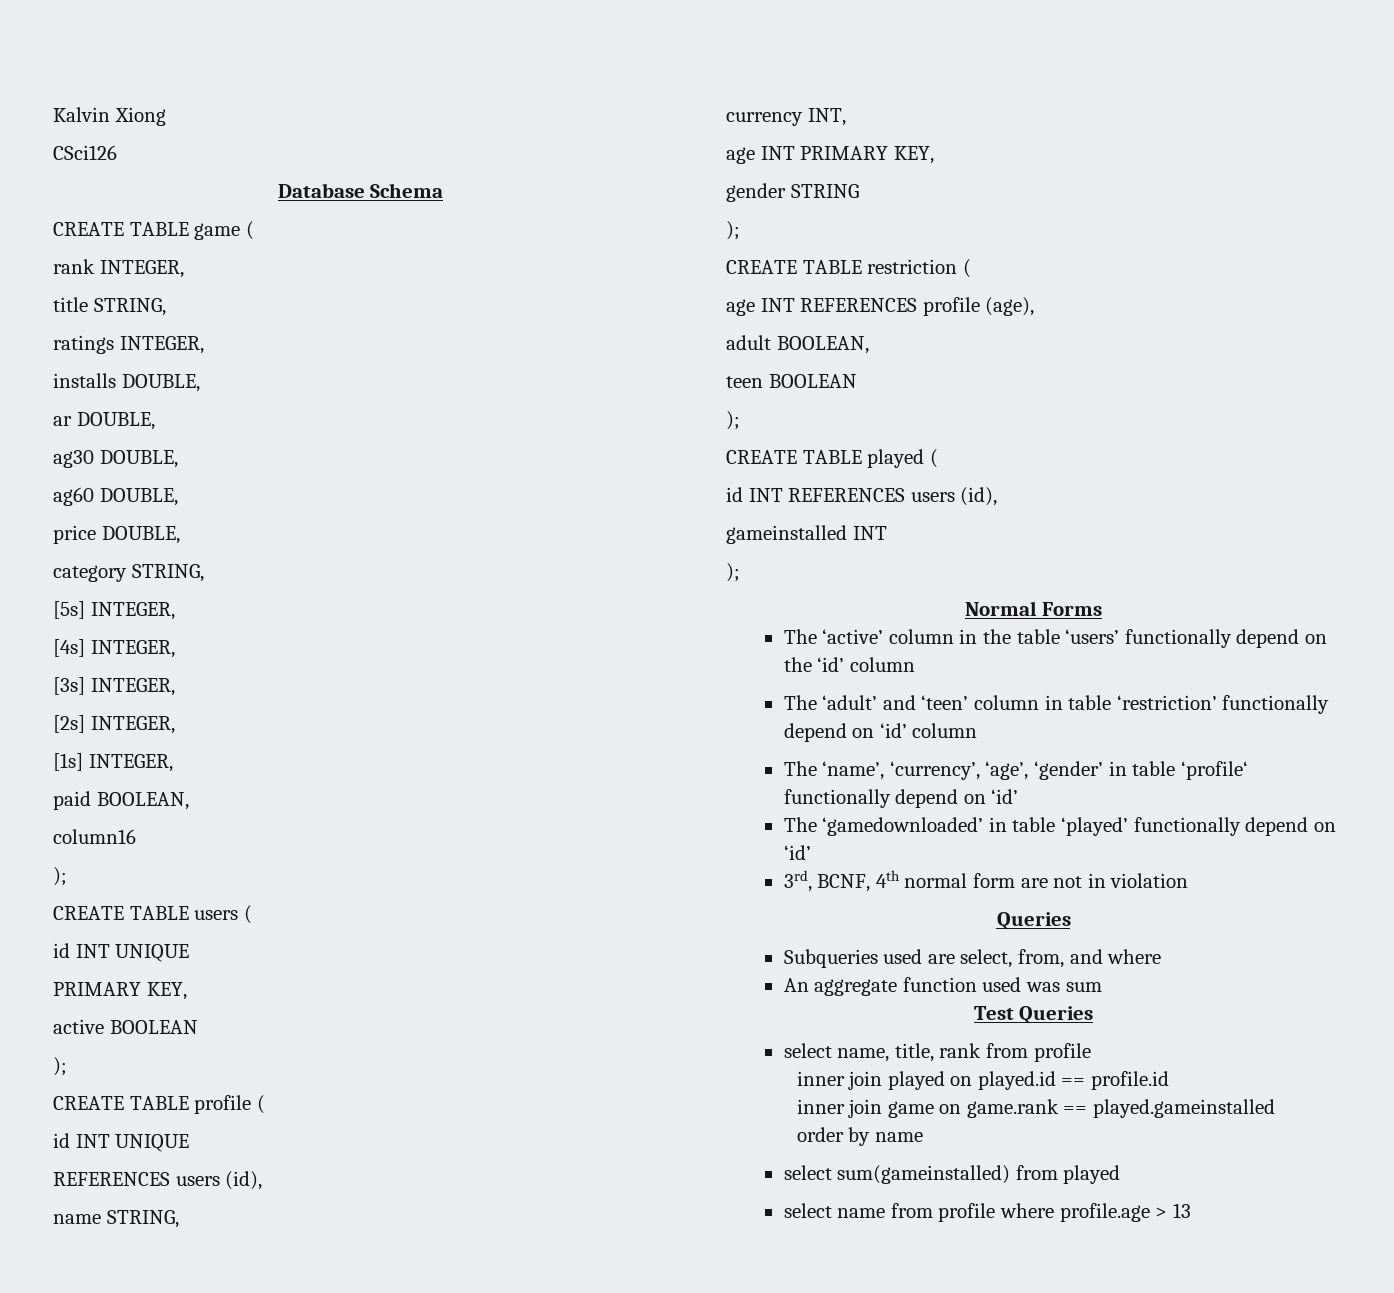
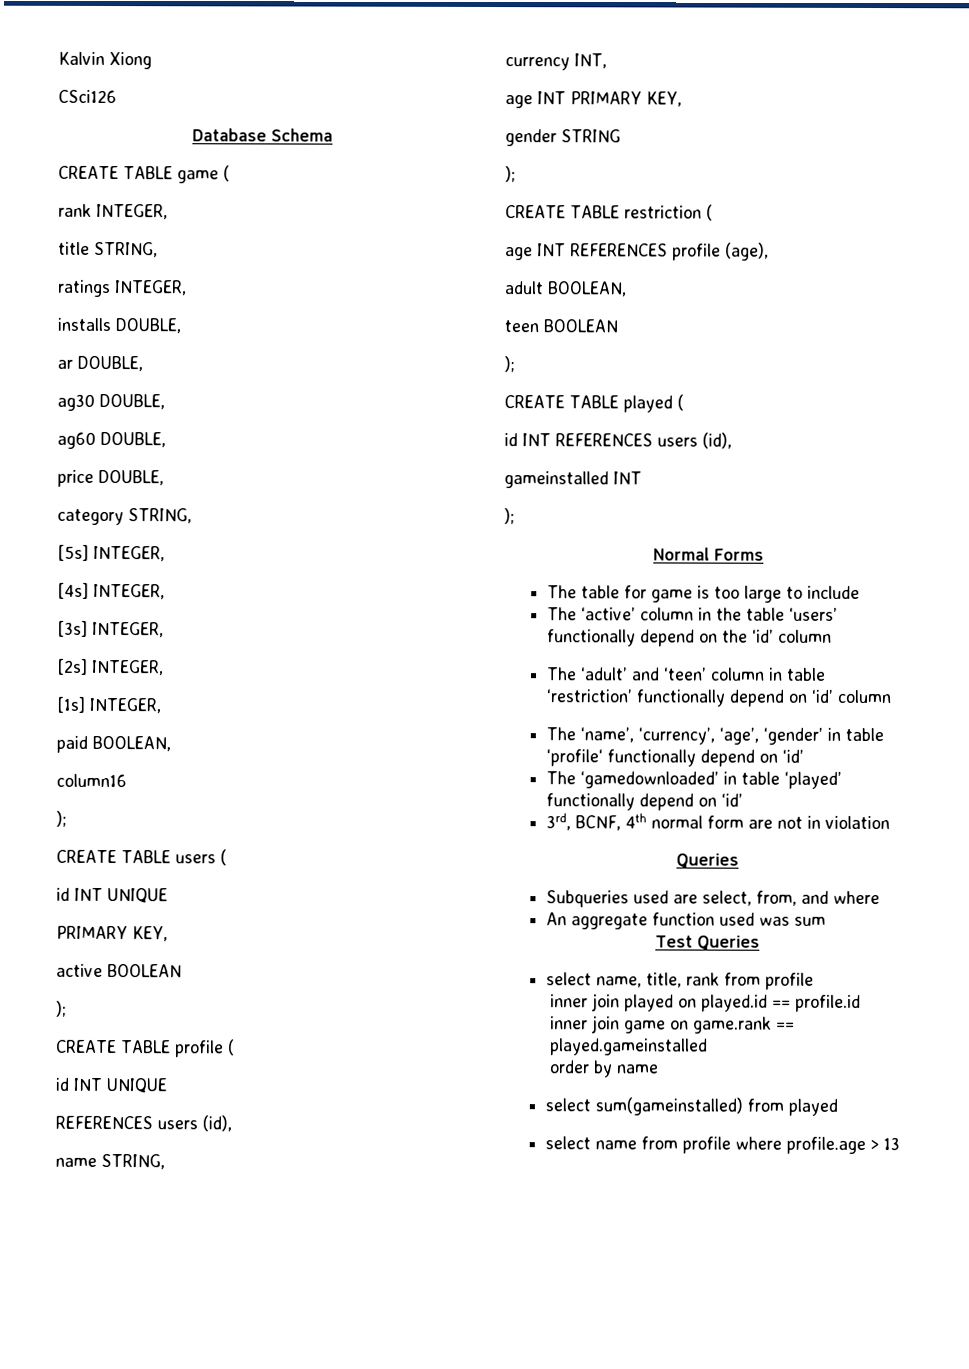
(1103, 609) none -> [546,585,860,603] // The table for game is too large to include

